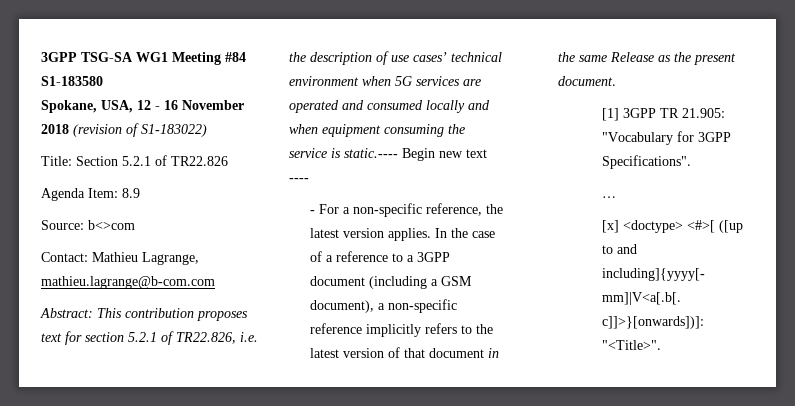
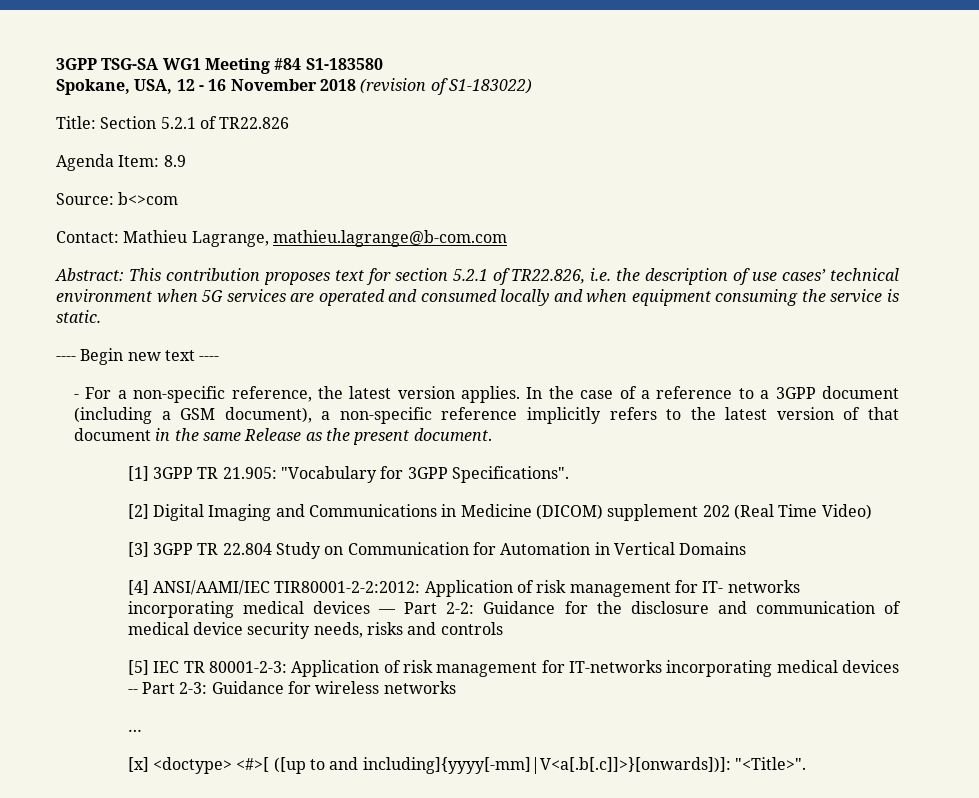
[344,148,398,158] static.---- -> [56,310,101,323] [56,356,76,361] static. // ----
(692, 162) none -> [127,504,872,521] [127,542,747,559] [127,580,800,597] [127,601,902,618] [127,622,503,639] [127,660,900,677] [127,681,456,694] // [2] Digital Imaging and Communications in Medicine (DICOM) supplement 202 (Real Time Video) // [3] 3GPP TR 22.804 Study on Communication for Automation in Vertical Domains // [4] ANSI/AAMI/IEC TIR80001-2-2:2012: Application of risk management for IT- networks incorporating medical devices — Part 2-2: Guidance for the disclosure and communication of medical device security needs, risks and controls // [5] IEC TR 80001-2-3: Application of risk management for IT-networks incorporating medical devices -- Part 2-3: Guidance for wireless networks

